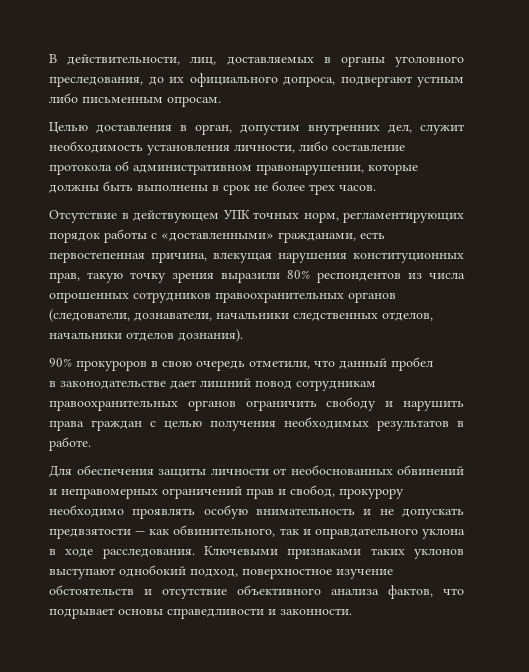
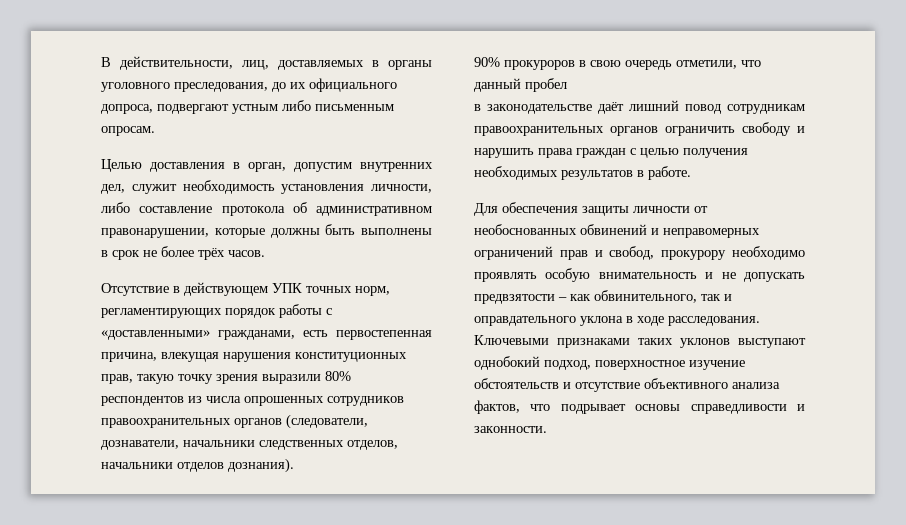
[309,184,335,195] трех -> [198,248,225,260] трёх
[170,380,196,389] дает -> [598,102,624,114] даёт
[135,531,146,535] — -> [558,297,567,301] –

